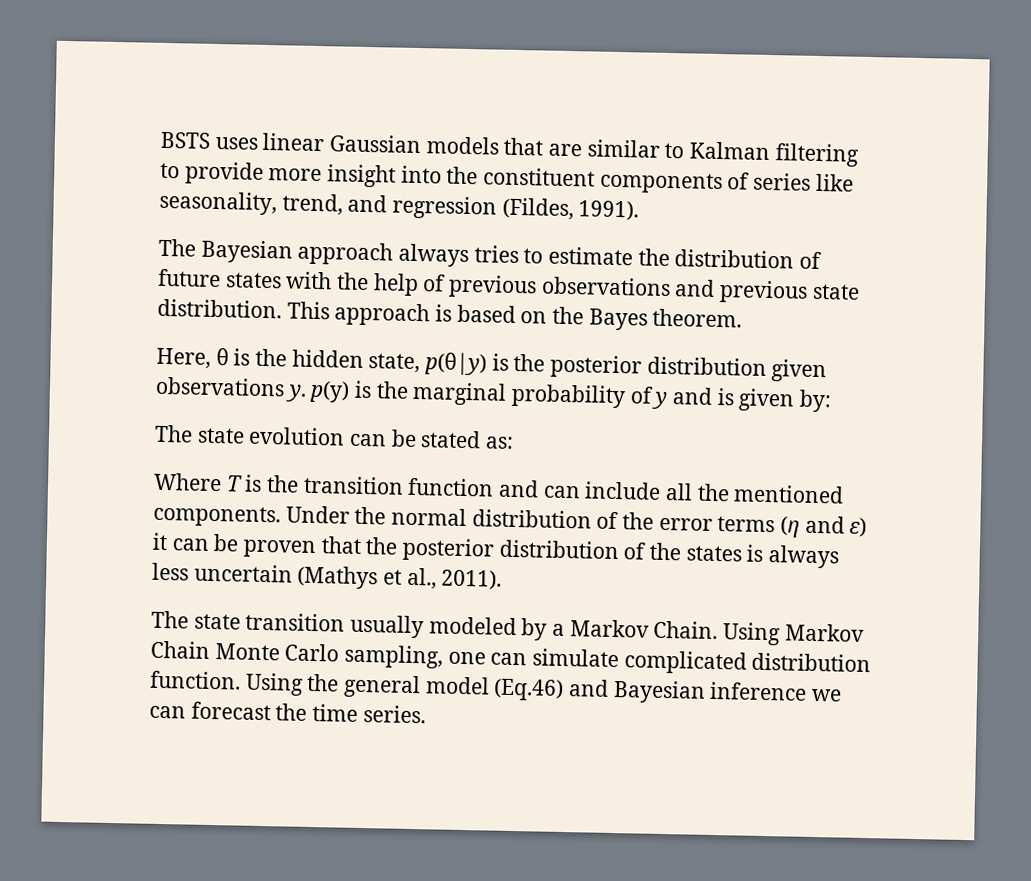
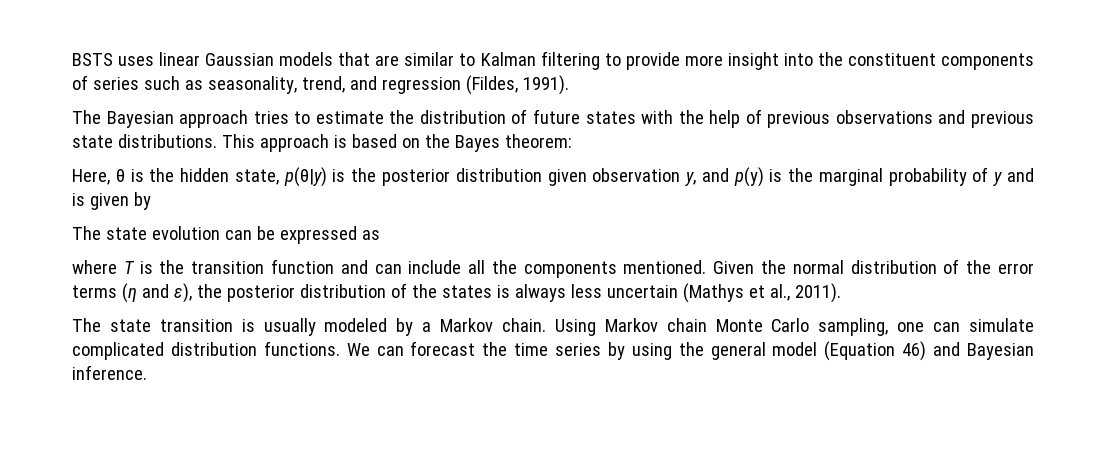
[815,173,854,192] like -> [143,76,203,90] such as
[398,243,470,268] always -> (249, 119) none
[157,298,282,319] distribution. -> [117,134,217,148] distributions.
[652,308,743,328] theorem. -> [504,134,572,148] theorem:
[155,376,307,402] observations y. -> [592,168,729,186] observation y, and
[799,389,833,413] by: -> [133,192,151,210] by
[420,430,515,449] [153,472,222,492] stated as: // Where -> [279,226,380,244] [72,260,117,274] expressed as // where
[733,484,845,504] [153,504,350,528] mentioned components. Under -> [523,260,755,278] components mentioned. Given
[849,517,868,538] [152,532,362,559] ɛ) it can be proven that -> [173,283,192,303] ɛ),
(346, 622) none -> [241,319,255,332] is
[653,620,719,640] Chain. -> [502,318,547,332] chain.
[150,640,210,659] Chain -> [666,318,707,332] chain
[150,670,843,704] [149,701,426,724] function. Using the general model (Eq.46) and Bayesian inference we can forecast the time series. -> [263,341,1034,361] [72,365,147,380] functions. We can forecast the time series by using the general model (Equation 46) and Bayesian inference.

